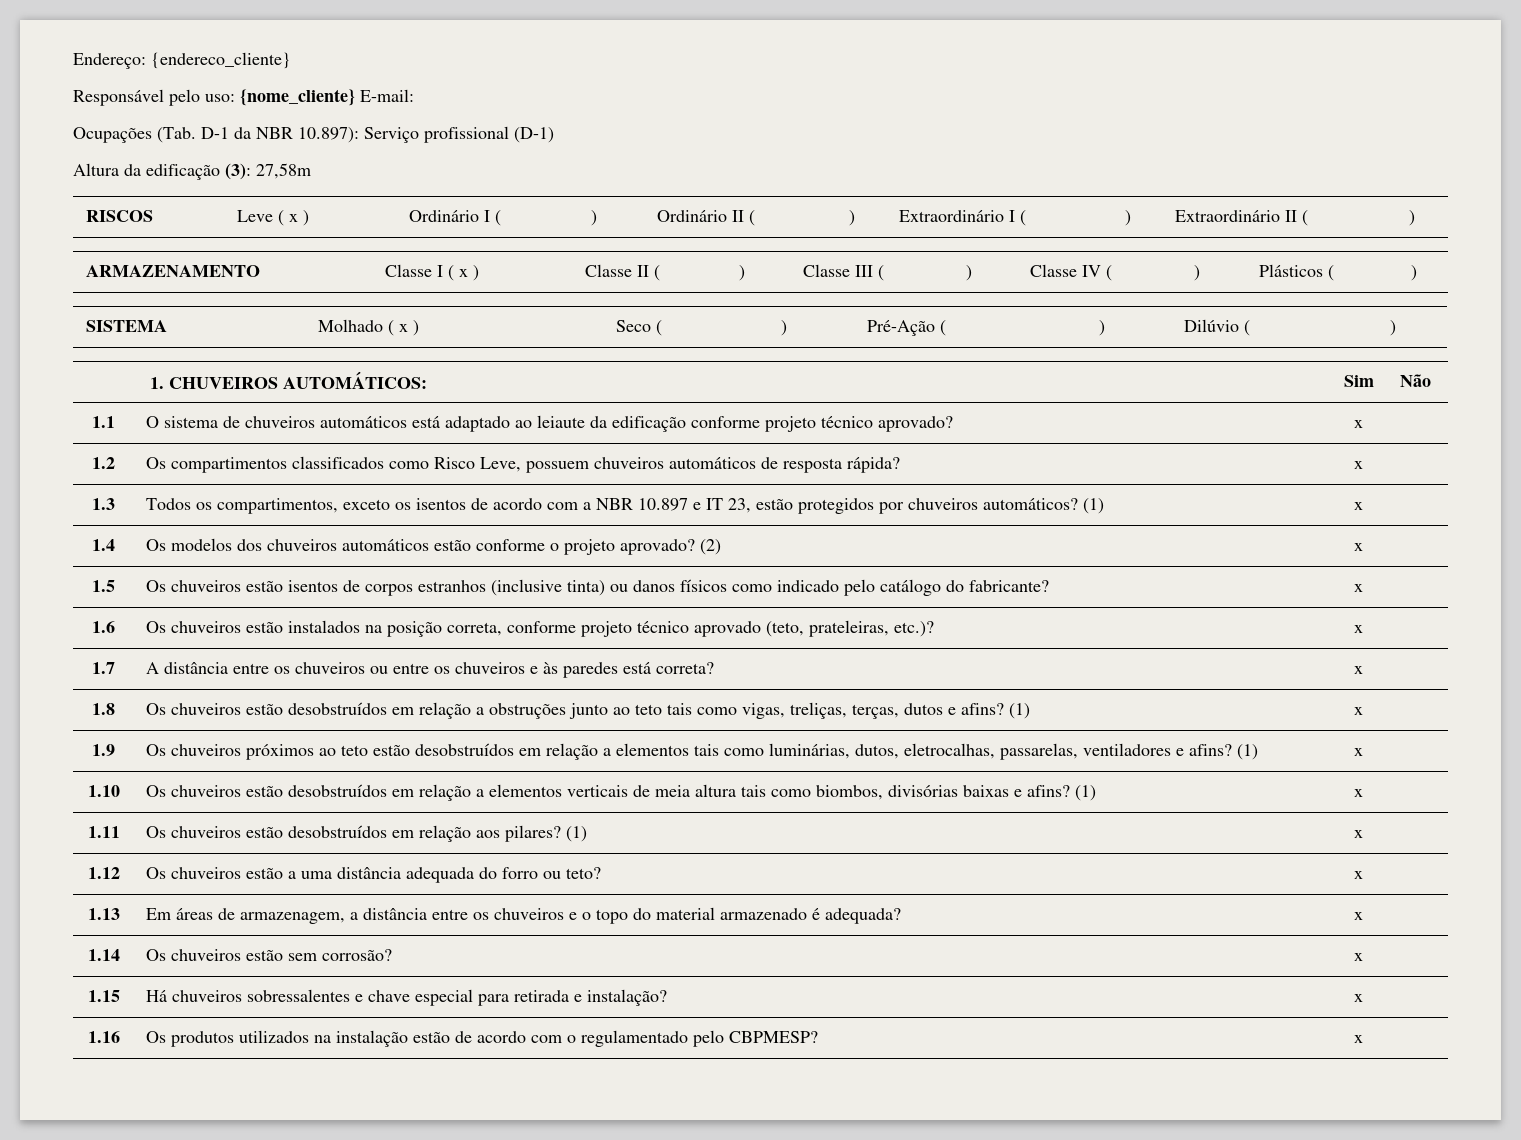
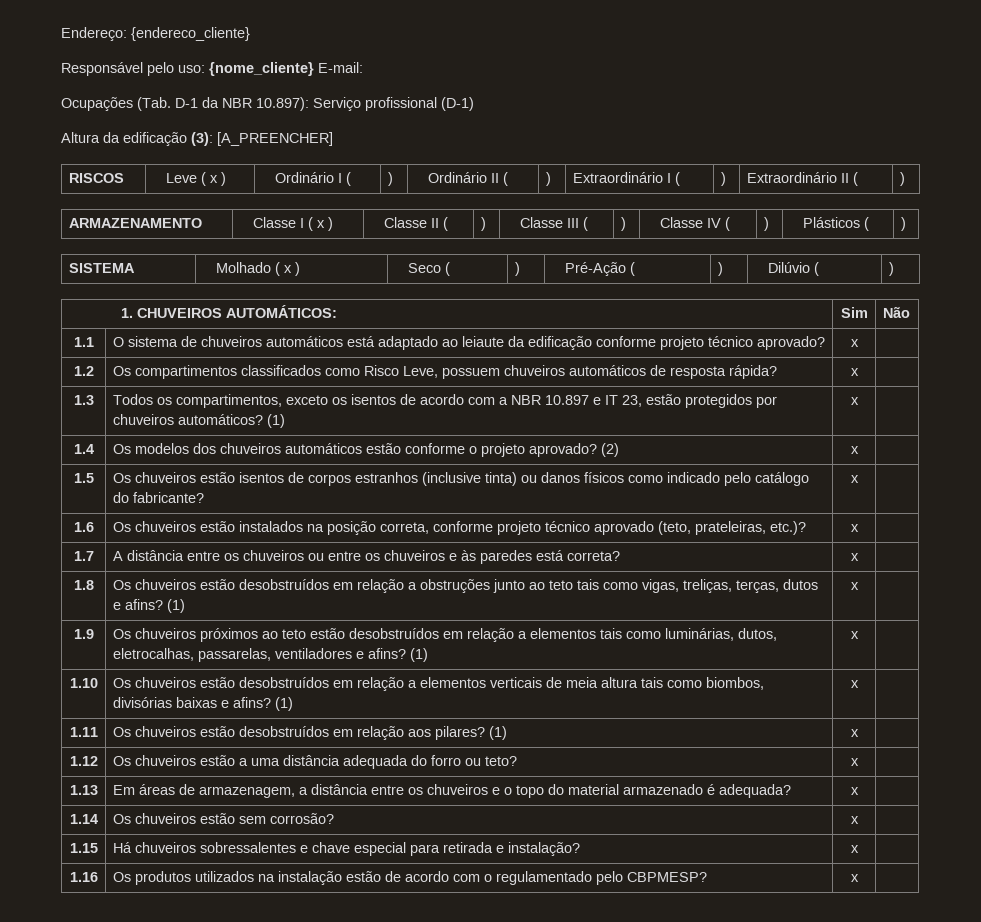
[256,163,311,179] 27,58m -> [217,132,333,146] [A_PREENCHER]

